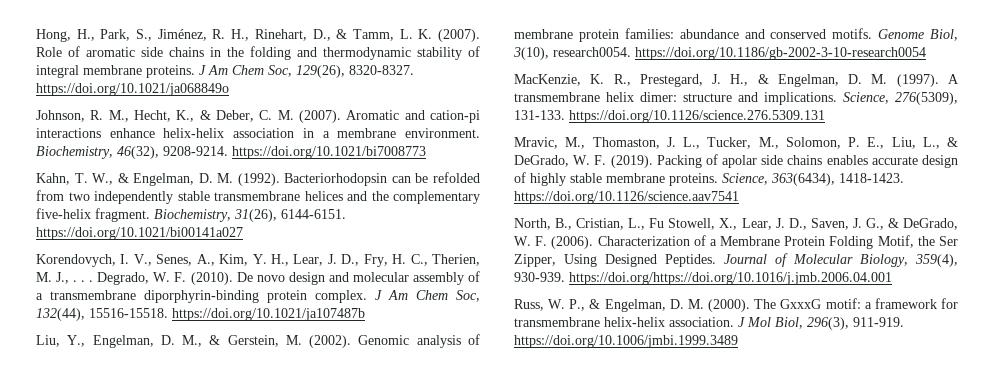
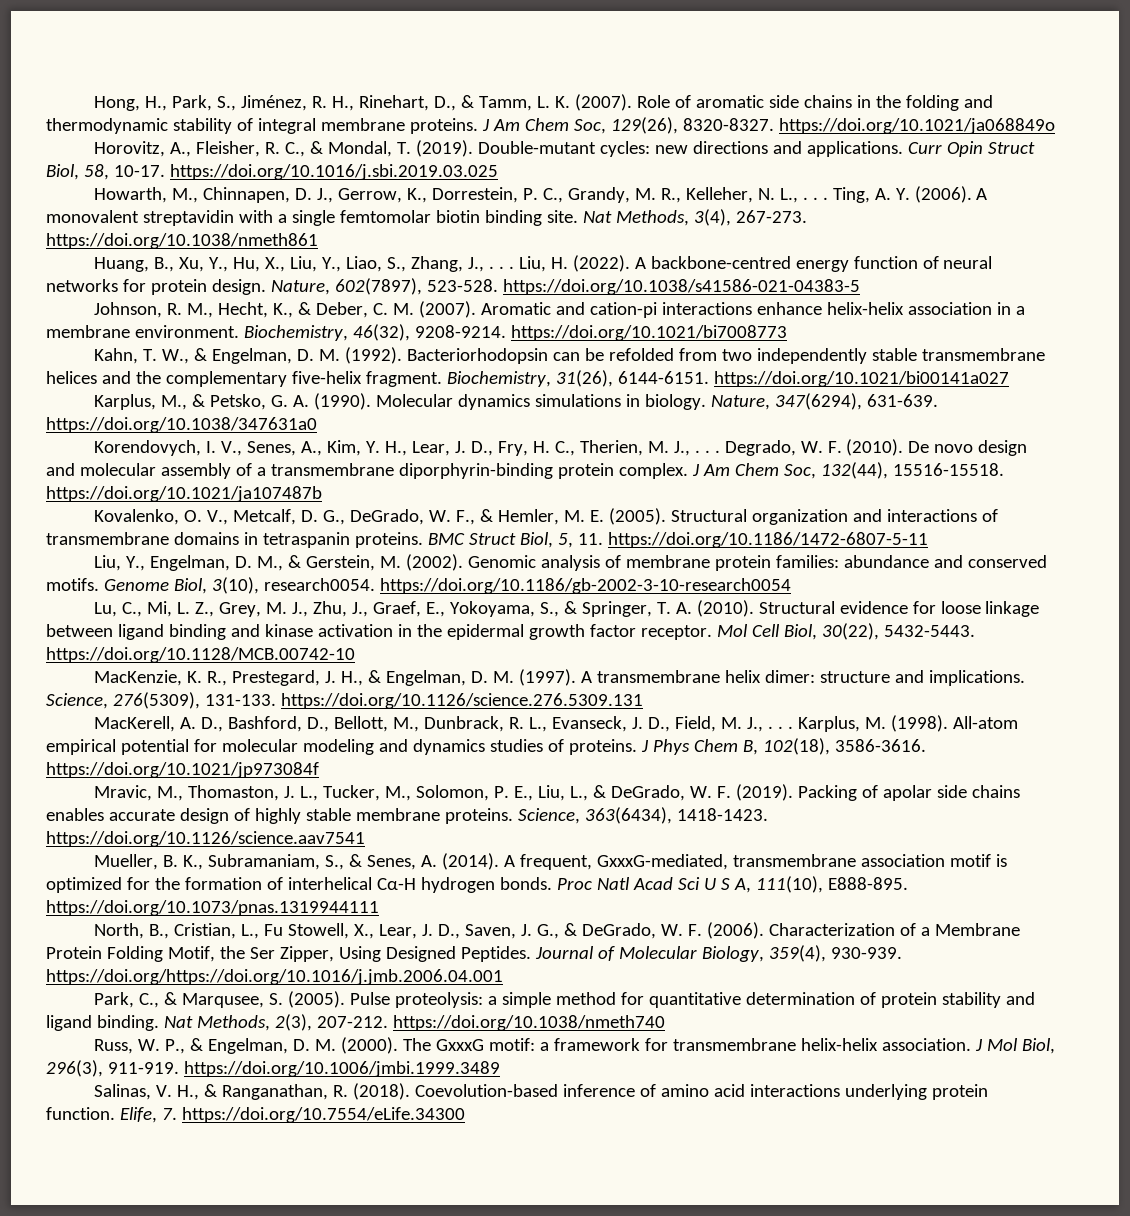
(229, 89) none -> [93,140,1035,157] [46,164,498,180] [93,186,988,203] [46,209,807,226] [46,233,318,249] [93,255,993,272] [46,278,860,295] // Horovitz, A., Fleisher, R. C., & Mondal, T. (2019). Double-mutant cycles: new directions and applications. Curr Opin Struct Biol, 58, 10-17. https://doi.org/10.1016/j.sbi.2019.03.025 // Howarth, M., Chinnapen, D. J., Gerrow, K., Dorrestein, P. C., Grandy, M. R., Kelleher, N. L., . . . Ting, A. Y. (2006). A monovalent streptavidin with a single femtomolar biotin binding site. Nat Methods, 3(4), 267-273. https://doi.org/10.1038/nmeth861 // Huang, B., Xu, Y., Hu, X., Liu, Y., Liao, S., Zhang, J., . . . Liu, H. (2022). A backbone-centred energy function of neural networks for protein design. Nature, 602(7897), 523-528. https://doi.org/10.1038/s41586-021-04383-5
(243, 233) none -> [93,393,938,410] [46,417,317,433] // Karplus, M., & Petsko, G. A. (1990). Molecular dynamics simulations in biology. Nature, 347(6294), 631-639. https://doi.org/10.1038/347631a0
(365, 314) none -> [93,508,998,525] [46,532,928,548] // Kovalenko, O. V., Metcalf, D. G., DeGrado, W. F., & Hemler, M. E. (2005). Structural organization and interactions of transmembrane domains in tetraspanin proteins. BMC Struct Biol, 5, 11. https://doi.org/10.1186/1472-6807-5-11
(926, 53) none -> [93,600,1040,617] [46,623,975,640] [46,647,355,663] // Lu, C., Mi, L. Z., Grey, M. J., Zhu, J., Graef, E., Yokoyama, S., & Springer, T. A. (2010). Structural evidence for loose linkage between ligand binding and kinase activation in the epidermal growth factor receptor. Mol Cell Biol, 30(22), 5432-5443. https://doi.org/10.1128/MCB.00742-10
(825, 116) none -> [93,715,1018,732] [46,738,926,755] [46,762,319,778] // MacKerell, A. D., Bashford, D., Bellott, M., Dunbrack, R. L., Evanseck, J. D., Field, M. J., . . . Karplus, M. (1998). All-atom empirical potential for molecular modeling and dynamics studies of proteins. J Phys Chem B, 102(18), 3586-3616. https://doi.org/10.1021/jp973084f
(739, 197) none -> [93,853,1007,870] [46,876,908,893] [46,900,379,916] // Mueller, B. K., Subramaniam, S., & Senes, A. (2014). A frequent, GxxxG-mediated, transmembrane association motif is optimized for the formation of interhelical Cα-H hydrogen bonds. Proc Natl Acad Sci U S A, 111(10), E888-895. https://doi.org/10.1073/pnas.1319944111
(892, 278) none -> [93,991,1035,1008] [46,1014,665,1031] // Park, C., & Marqusee, S. (2005). Pulse proteolysis: a simple method for quantitative determination of protein stability and ligand binding. Nat Methods, 2(3), 207-212. https://doi.org/10.1038/nmeth740
(738, 341) none -> [93,1083,988,1100] [46,1107,465,1123] // Salinas, V. H., & Ranganathan, R. (2018). Coevolution-based inference of amino acid interactions underlying protein function. Elife, 7. https://doi.org/10.7554/eLife.34300

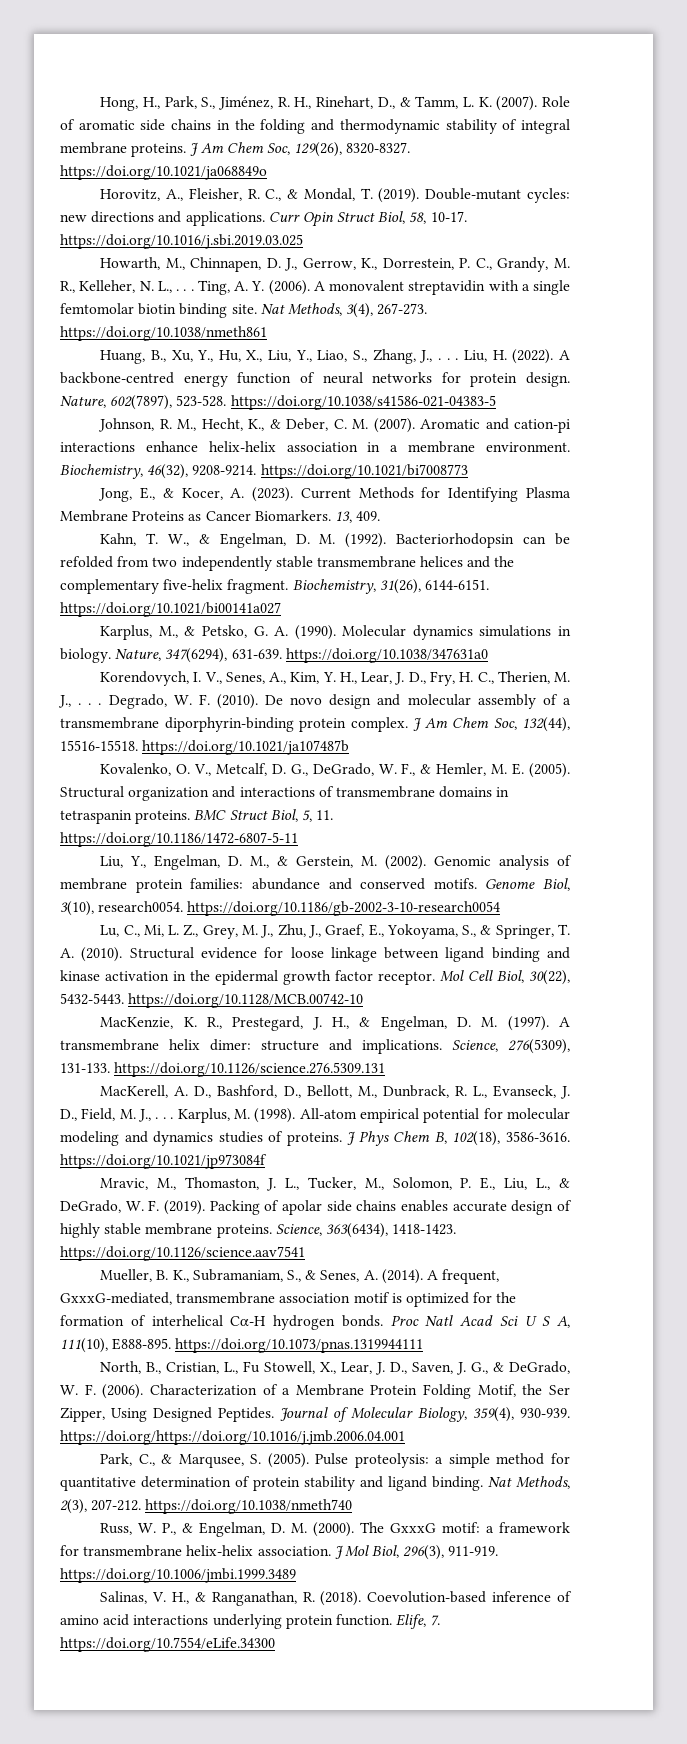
(787, 333) none -> [98,487,572,502] [60,510,381,523] // Jong, E., & Kocer, A. (2023). Current Methods for Identifying Plasma Membrane Proteins as Cancer Biomarkers. 13, 409.

